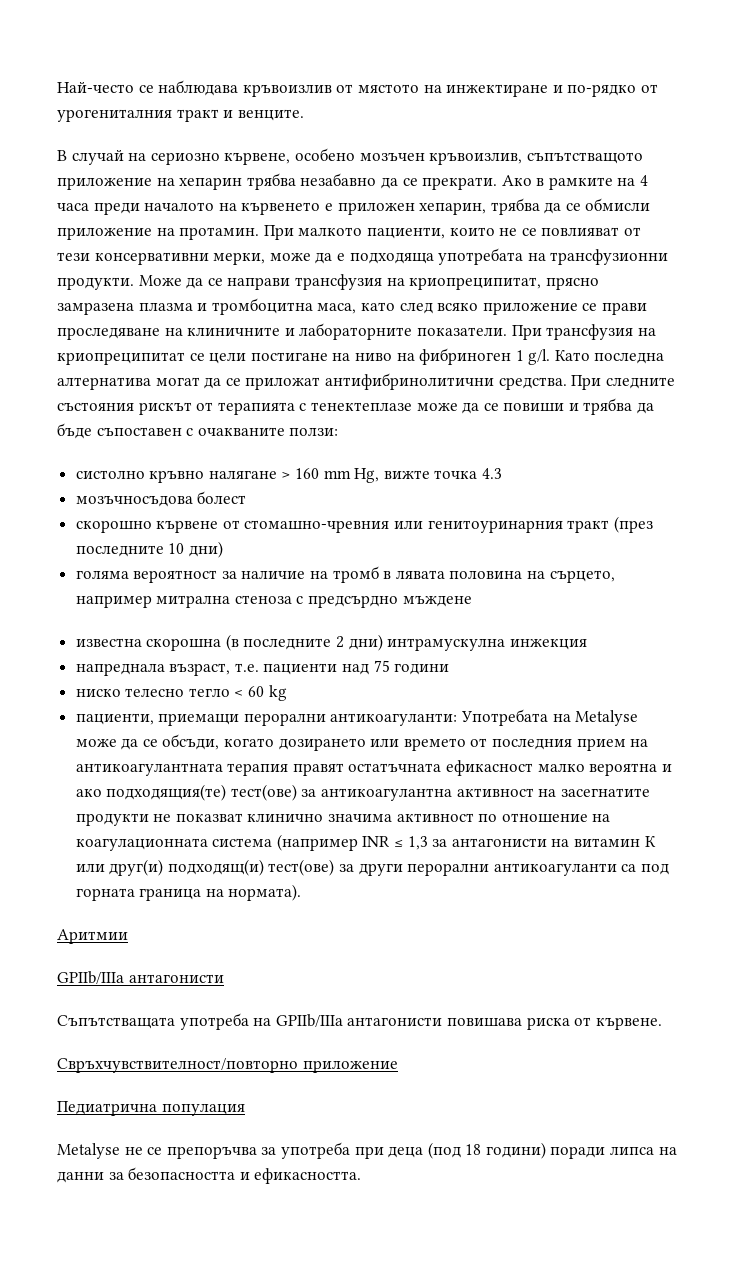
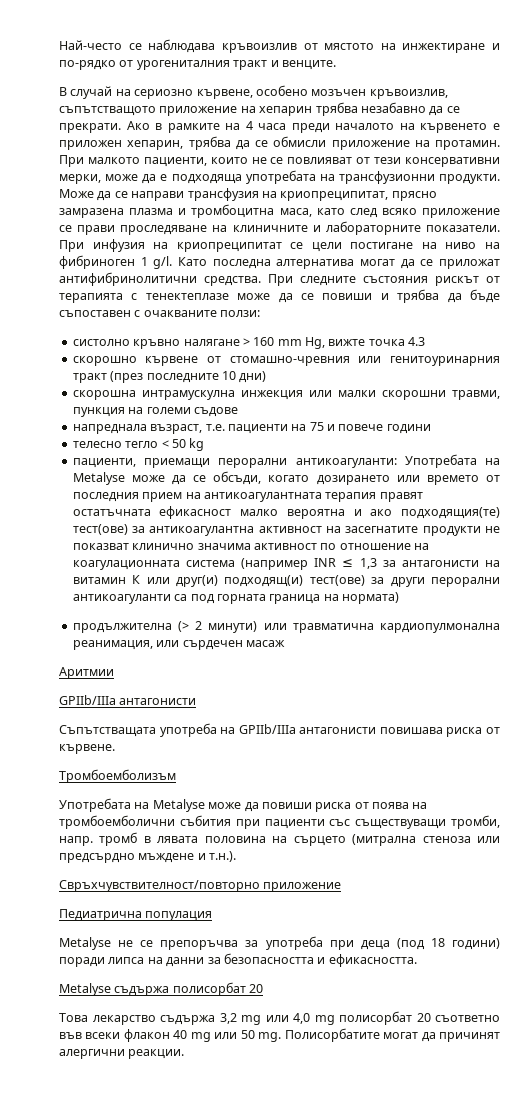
[546,324,634,340] трансфузия -> [92,239,145,252] инфузия
[75,491,247,507] // мозъчносъдова болест -> (426, 341) none
[75,566,615,583] [75,595,472,608] [75,634,587,651] голяма вероятност за наличие на тромб в лявата половина на сърцето, например митрална стеноза с предсърдно мъждене // известна скорошна (в последните 2 дни) интрамускулна инжекция -> [72,390,501,400] [72,407,238,417] скорошна интрамускулна инжекция или малки скорошни травми, пункция на големи съдове
[342,660,390,675] над 75 -> [291,422,384,431] на 75 и повече
[75,689,121,697] ниско -> (431, 429) none
[248,686,265,697] 60 -> [171,439,186,448] 50
[228,884,302,901] нормата). -> [342,592,399,604] [72,621,500,633] [72,640,285,650] нормата) // продължителна (> 2 минути) или травматична кардиопулмонална реанимация, или сърдечен масаж
(662, 1023) none -> [59,769,176,783] [59,798,428,812] [59,815,500,829] [59,832,501,846] [59,851,237,863] // Тромбоемболизъм // Употребата на Metalyse може да повиши риска от поява на тромбоемболични събития при пациенти със съществуващи тромби, напр. тромб в лявата половина на сърцето (митрална стеноза или предсърдно мъждене и т.н.).
(362, 1176) none -> [59,982,264,996] [59,1011,500,1025] [59,1028,501,1042] [59,1049,185,1059] // Metalyse съдържа полисорбат 20 // Това лекарство съдържа 3,2 mg или 4,0 mg полисорбат 20 съответно във всеки флакон 40 mg или 50 mg. Полисорбатите могат да причинят алергични реакции.

